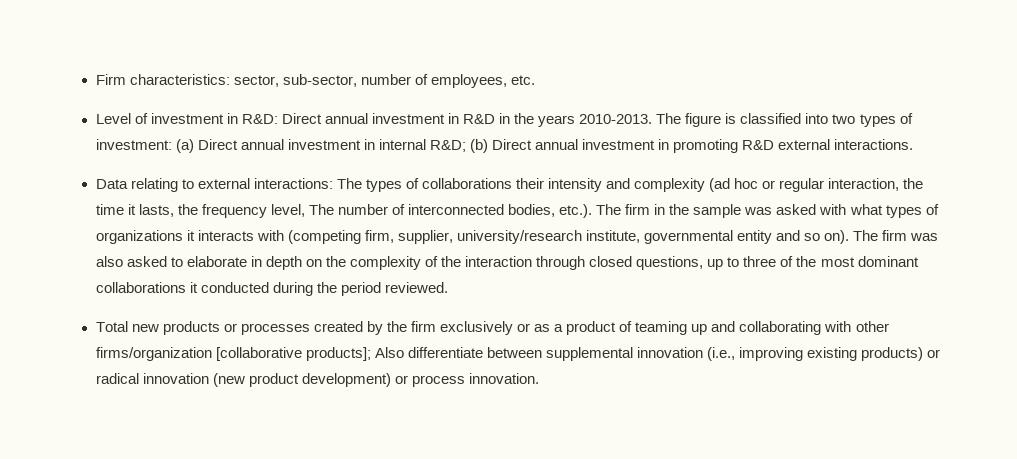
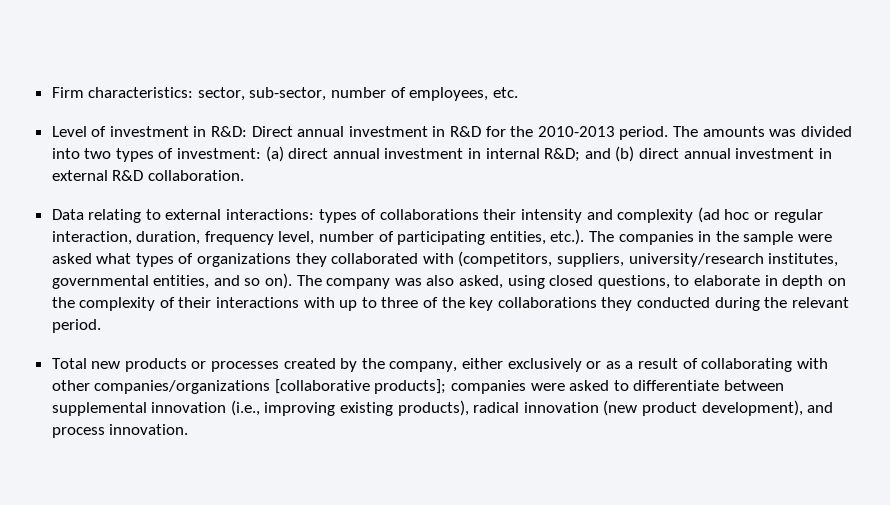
[499,113,802,127] in the years 2010-2013. The figure is classified -> [485,126,852,140] for the 2010-2013 period. The amounts was divided
[197,139,238,150] Direct -> [288,148,329,159] direct
[469,139,914,153] (b) Direct annual investment in promoting R&D external interactions. -> [584,146,832,162] [51,170,244,181] and (b) direct annual investment in external R&D collaboration.
[336,178,362,189] The -> (315, 214) none
[903,178,924,189] [95,204,198,217] the time it lasts, the -> [136,231,201,245] duration,
[308,204,555,217] The number of interconnected bodies, -> [319,231,546,245] number of participating entities,
[625,204,651,215] firm -> [618,231,694,245] companies
[744,204,847,215] was asked with -> [797,234,832,242] [51,253,92,264] were asked
[186,230,772,244] it interacts with (competing firm, supplier, university/research institute, governmental entity -> [295,251,839,267] [51,275,210,289] they collaborated with (competitors, suppliers, university/research institutes, governmental entities,
[882,230,908,241] firm -> [326,278,391,289] company
[126,256,167,267] asked -> [459,275,670,289] asked, using closed questions,
[441,256,704,270] the interaction through closed questions, -> [178,297,335,308] their interactions with
[820,256,919,267] [95,282,198,293] most dominant collaborations it -> [469,297,633,311] key collaborations they
[340,282,448,296] period reviewed. -> [791,297,849,308] [51,319,101,333] relevant period.
[410,321,436,332] firm -> [389,358,504,372] company, either
[566,321,736,335] product of teaming up and -> [637,358,698,369] result of
[95,347,212,361] firms/organization -> [94,380,271,394] companies/organizations
[374,347,404,358] Also -> [451,380,629,394] companies were asked to
[861,347,941,361] products) or -> [397,400,469,416] products),
[301,373,408,387] development) or -> [701,400,834,416] development), and

